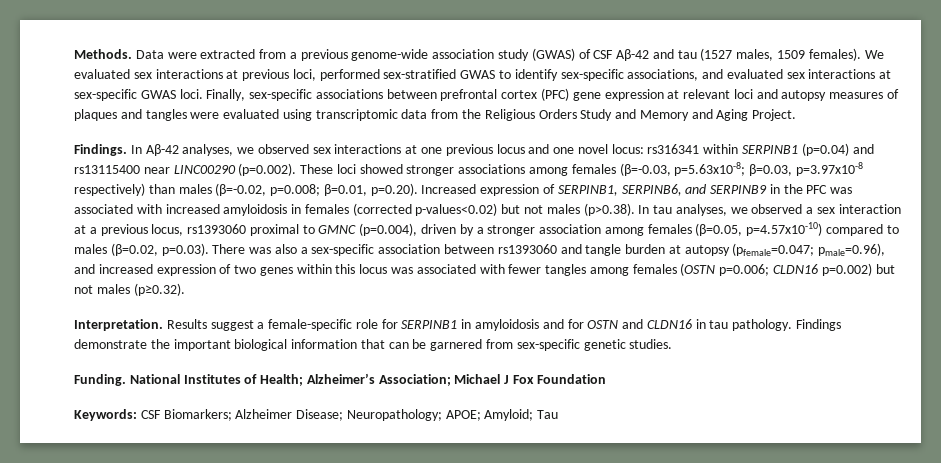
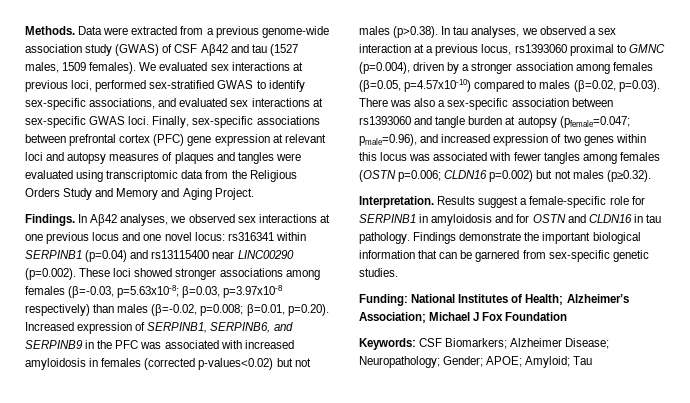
[616,49,650,61] Aβ-42 -> [200,44,228,56] Aβ42
[145,144,179,156] Aβ-42 -> [90,214,118,226] Aβ42
[74,374,126,386] Funding. -> [359,294,408,306] Funding:
(442, 415) none -> [443,356,484,367] Gender;

